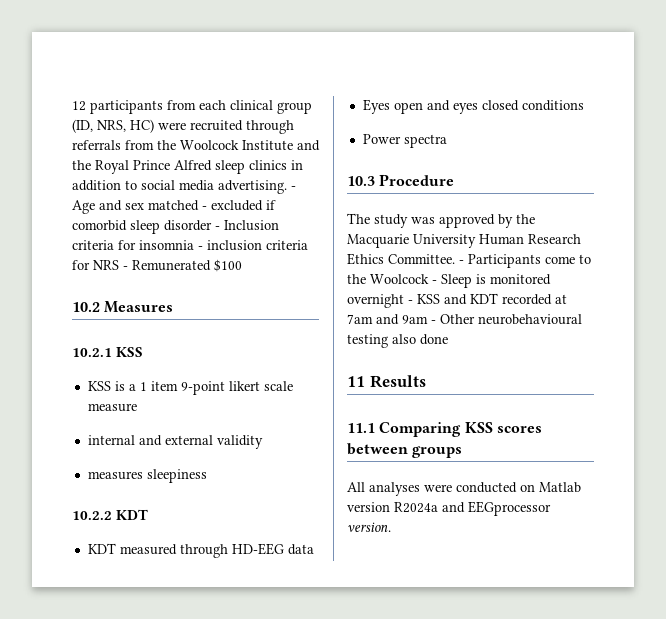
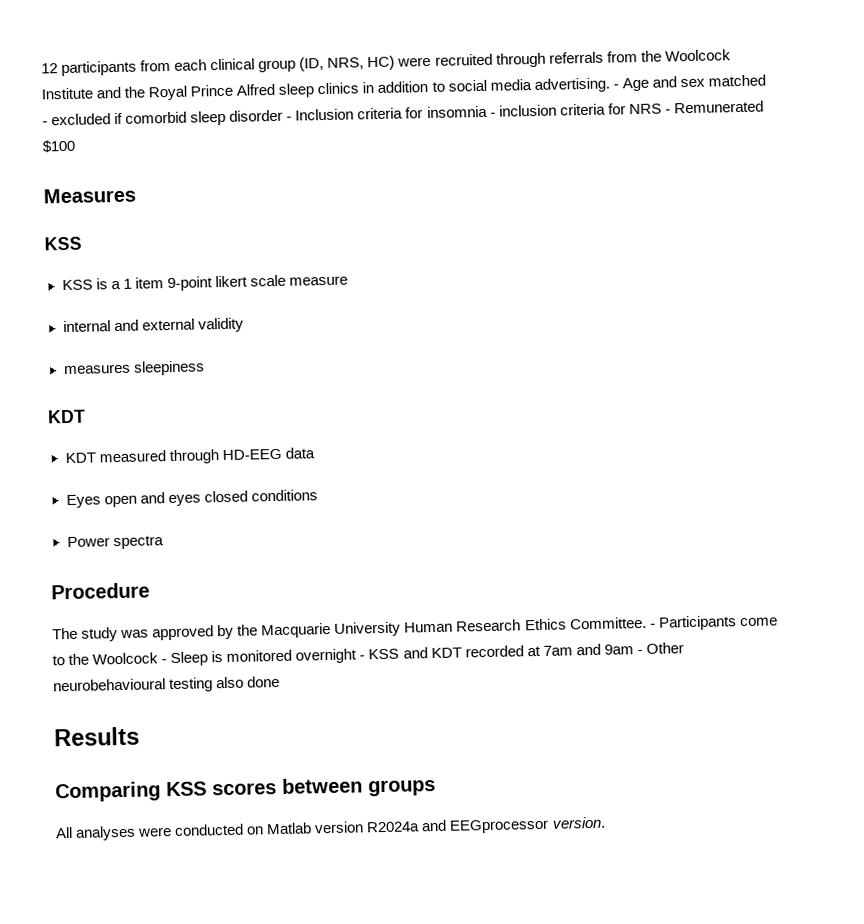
[72,302,100,312] 10.2 -> (75, 146) none
[72,348,112,357] 10.2.1 -> (136, 195) none
[72,511,112,520] 10.2.2 -> (205, 368) none
[347,176,375,186] 10.3 -> (164, 542) none
[347,376,365,387] 11 -> (281, 681) none
[347,423,375,433] 11.1 -> (140, 736) none

